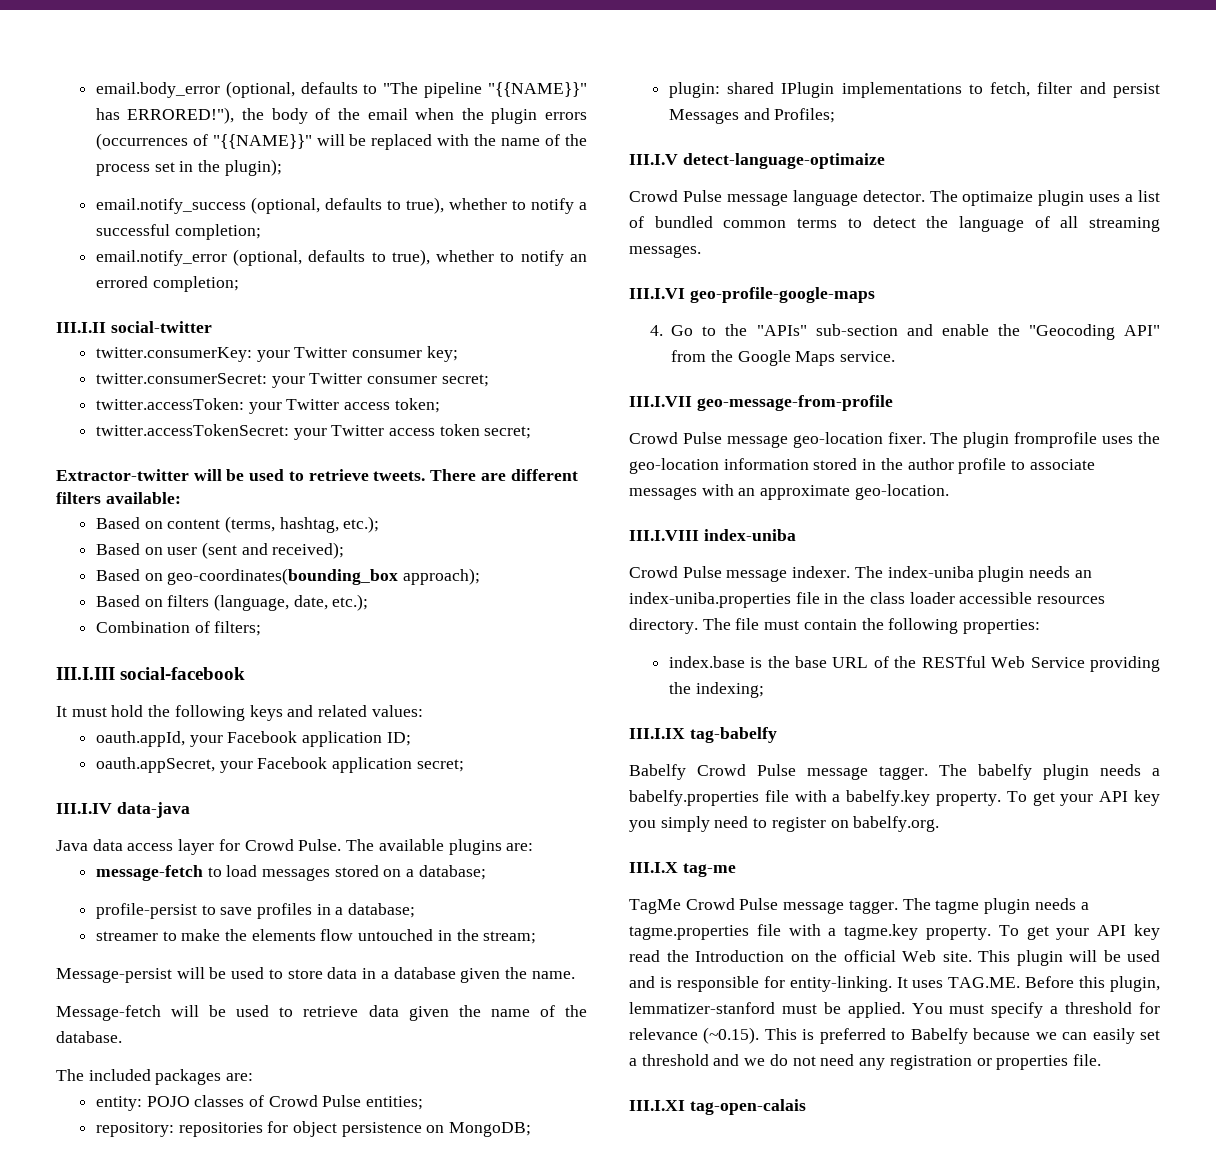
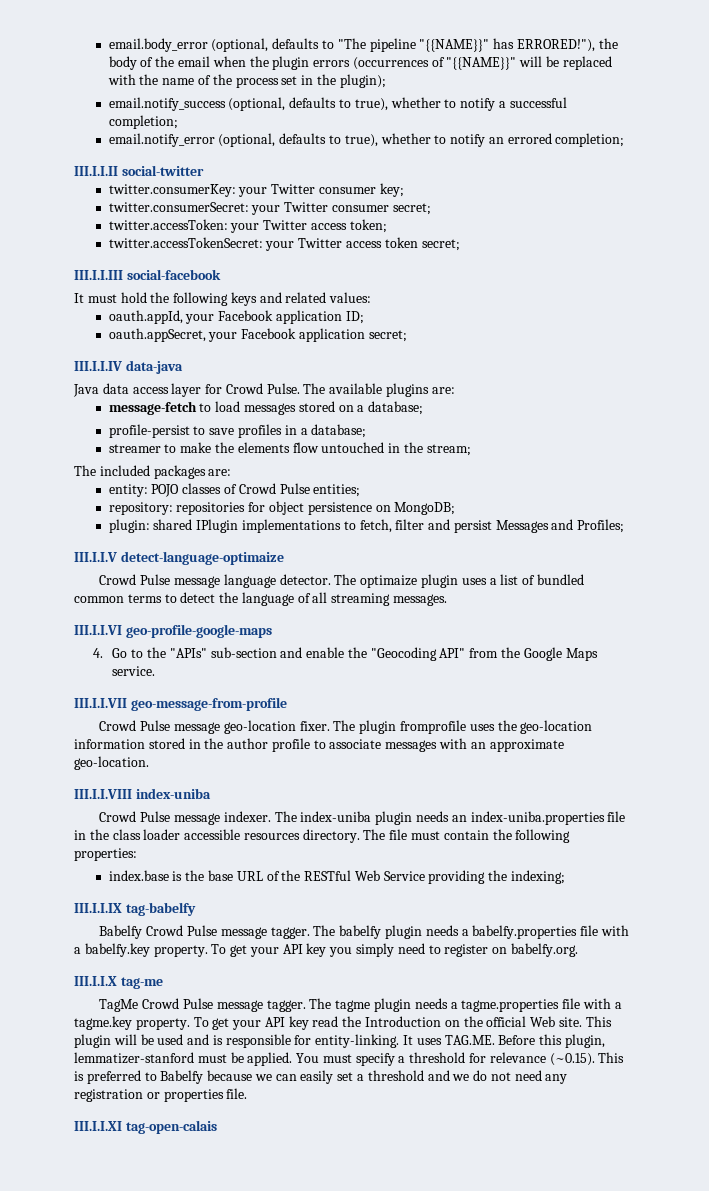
[56,322,106,333] III.I.II -> [74,166,118,176] III.I.I.II
[56,469,578,481] [56,492,181,504] [95,516,380,533] [95,542,345,559] [95,568,480,585] [95,594,369,611] [95,621,262,636] [56,667,115,680] Extractor-twitter will be used to retrieve tweets. There are different filters available: // Based on content (terms, hashtag, etc.); // Based on user (sent and received); // Based on geo-coordinates(bounding_box approach); // Based on filters (language, date, etc.); // Combination of filters; // III.I.III -> [74,270,123,280] III.I.I.III
[56,803,112,814] III.I.IV -> [74,361,122,371] III.I.I.IV
[56,967,575,983] [56,1005,587,1021] [56,1031,122,1043] // Message-persist will be used to store data in a database given the name. // Message-fetch will be used to retrieve data given the name of the database. -> (471, 450) none
[629,154,678,165] III.I.V -> [74,552,117,562] III.I.I.V
[629,288,685,299] III.I.VI -> [74,625,122,635] III.I.I.VI
[629,396,692,407] III.I.VII -> [74,698,127,708] III.I.I.VII
[629,530,699,541] III.I.VIII -> [74,789,132,799] III.I.I.VIII
[629,728,685,739] III.I.IX -> [74,903,122,913] III.I.I.IX
[629,862,678,873] III.I.X -> [74,976,117,986] III.I.I.X
[629,1100,685,1111] III.I.XI -> [74,1121,122,1131] III.I.I.XI

